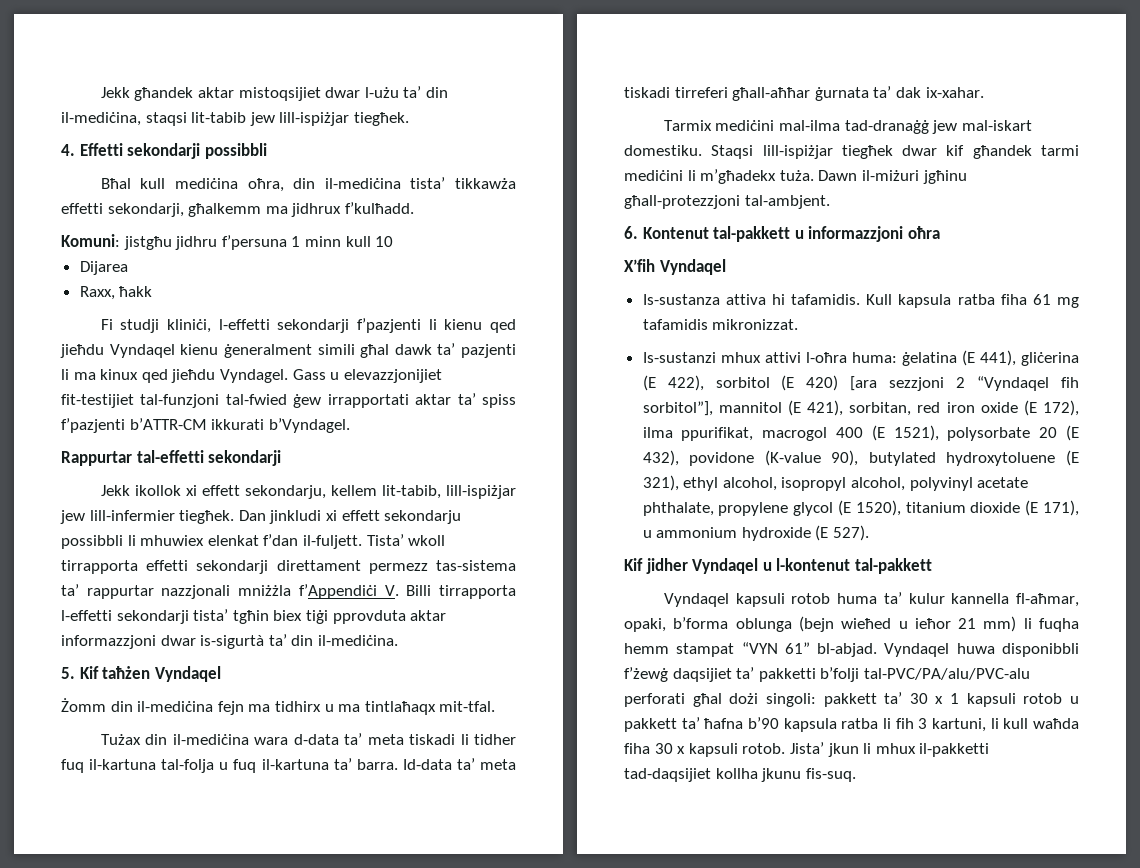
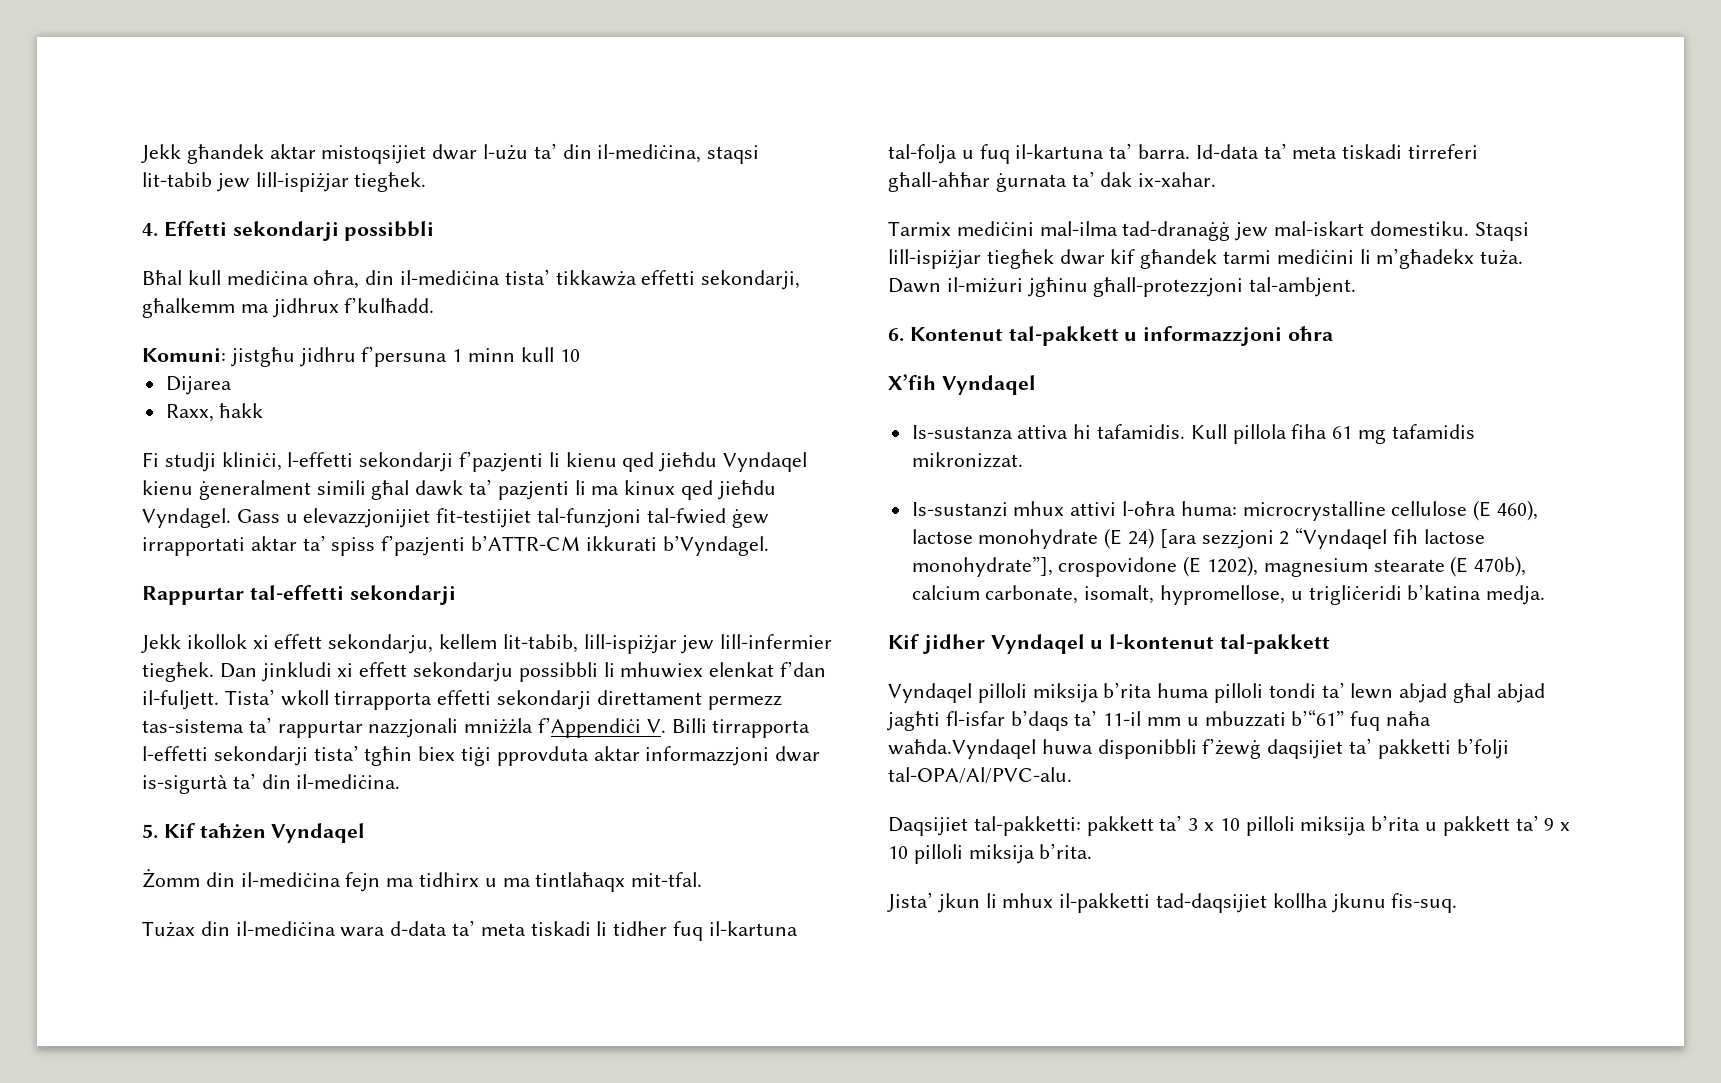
[898,294,995,308] kapsula ratba -> [1232,424,1287,444] pillola
[901,350,1079,366] [642,375,839,391] ġelatina (E 441), gliċerina (E 422), sorbitol (E 420) -> [1242,500,1539,521] [911,528,1155,549] microcrystalline cellulose (E 460), lactose monohydrate (E 24)
[642,400,1079,416] [642,425,1079,441] [642,450,1079,466] [642,475,1029,491] [642,500,1079,516] [642,525,870,541] sorbitol”], mannitol (E 421), sorbitan, red iron oxide (E 172), ilma ppurifikat, macrogol 400 (E 1521), polysorbate 20 (E 432), povidone (K-value 90), butylated hydroxytoluene (E 321), ethyl alcohol, isopropyl alcohol, polyvinyl acetate phthalate, propylene glycol (E 1520), titanium dioxide (E 171), u ammonium hydroxide (E 527). -> [1423,529,1485,544] [911,556,1527,577] [911,584,1546,605] lactose monohydrate”], crospovidone (E 1202), magnesium stearate (E 470b), calcium carbonate, isomalt, hypromellose, u trigliċeridi b’katina medja.
[735,592,1079,607] [624,616,1079,632] [624,642,950,657] kapsuli rotob huma ta’ kulur kannella fl-aħmar, opaki, b’forma oblunga (bejn wieħed u ieħor 21 mm) li fuqha hemm stampat “VYN 61” bl-abjad. Vyndaqel -> [977,682,1545,703] [887,709,1432,731] [888,739,1036,759] pilloli miksija b’rita huma pilloli tondi ta’ lewn abjad għal abjad jagħti fl-isfar b’daqs ta’ 11-il mm u mbuzzati b’“61” fuq naħa waħda.Vyndaqel
[863,668,1030,680] [624,692,1079,707] [624,717,1079,732] [624,743,786,757] tal-PVC/PA/alu/PVC-alu perforati għal dożi singoli: pakkett ta’ 30 x 1 kapsuli rotob u pakkett ta’ ħafna b’90 kapsula ratba li fih 3 kartuni, li kull waħda fiha 30 x kapsuli rotob. -> [888,767,1072,784] [888,815,1571,836] [888,843,1093,864] tal-OPA/Al/PVC-alu. // Daqsijiet tal-pakketti: pakkett ta’ 3 x 10 pilloli miksija b’rita u pakkett ta’ 9 x 10 pilloli miksija b’rita. //

